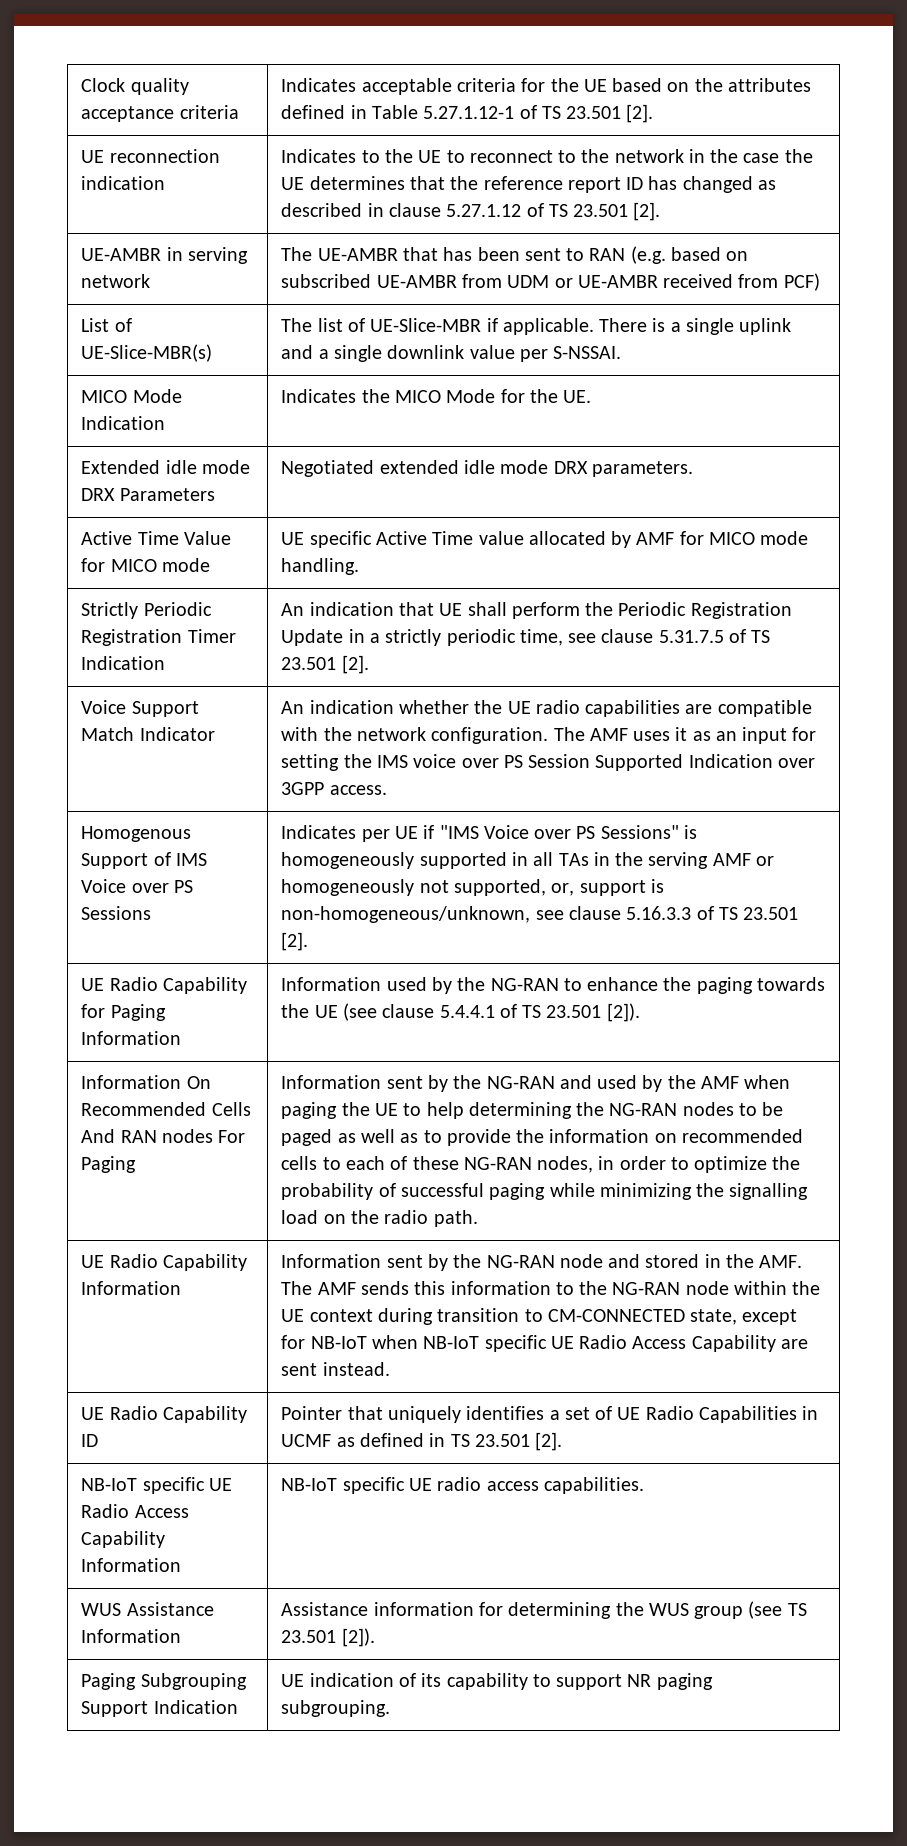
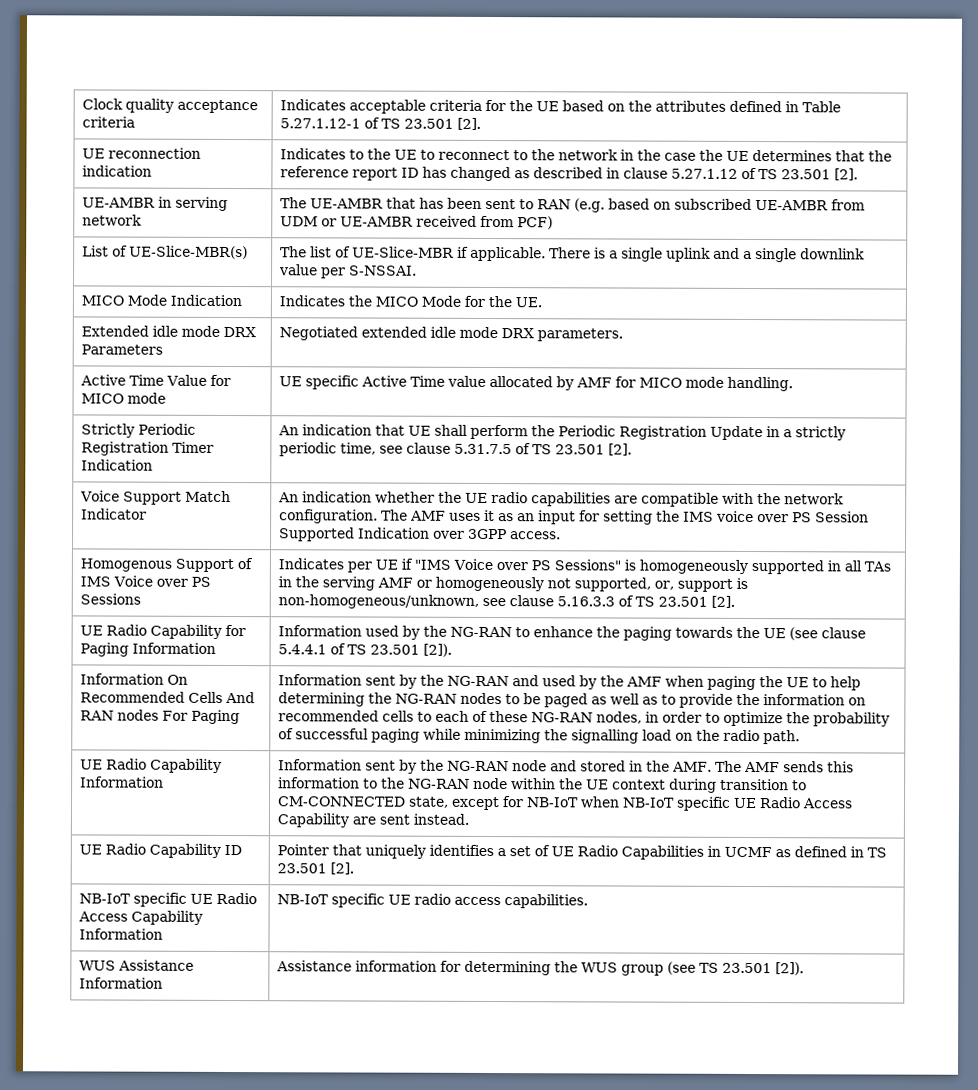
[81,1673,247,1690] [81,1700,238,1717] [281,1673,713,1690] [281,1700,391,1717] // Paging Subgrouping Support Indication | UE indication of its capability to support NR paging subgrouping. -> (804, 969) none

